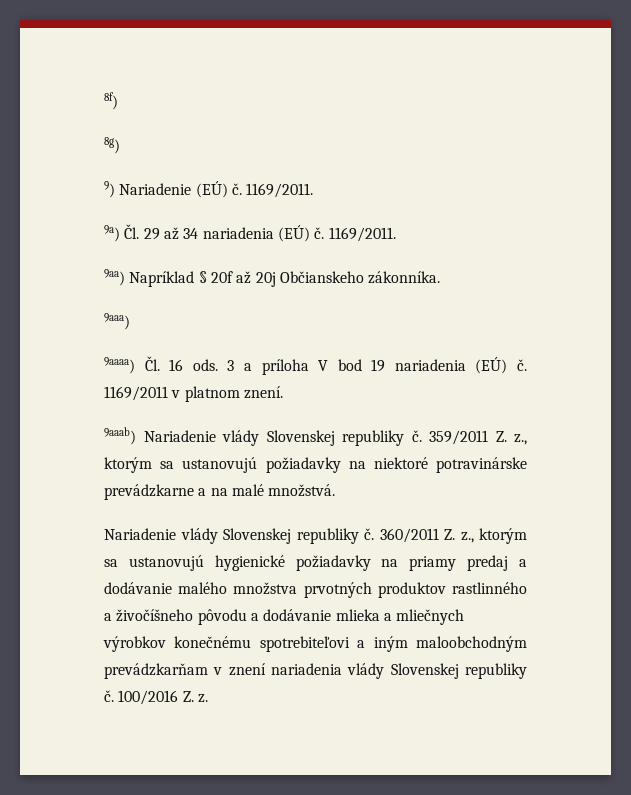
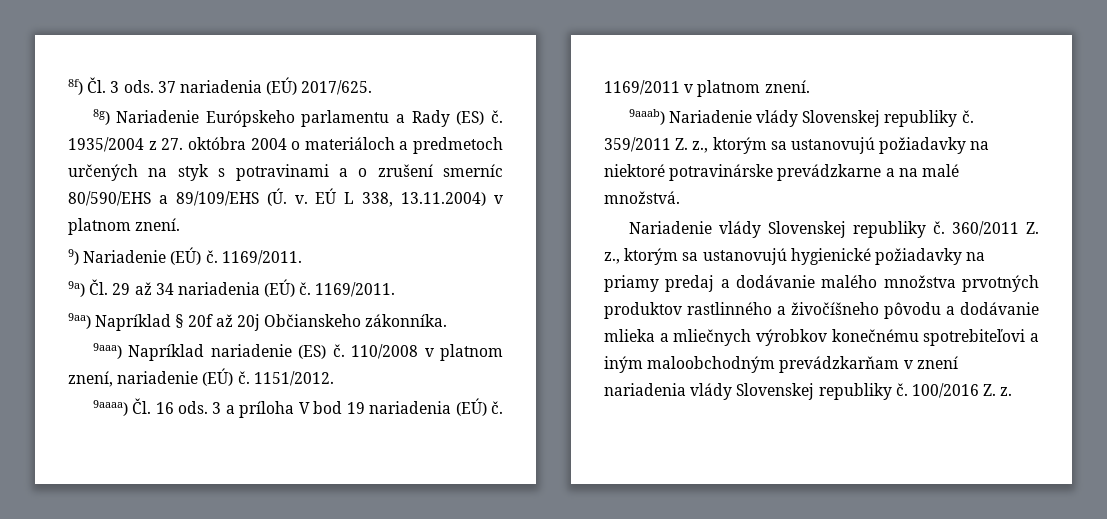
[104,137,120,154] // 8g) -> [87,77,373,95] [92,109,503,127] [68,137,503,154] [68,164,503,181] [68,188,504,207] [68,218,181,235] Čl. 3 ods. 37 nariadenia (EÚ) 2017/625. // 8g) Nariadenie Európskeho parlamentu a Rady (ES) č. 1935/2004 z 27. októbra 2004 o materiáloch a predmetoch určených na styk s potravinami a o zrušení smerníc 80/590/EHS a 89/109/EHS (Ú. v. EÚ L 338, 13.11.2004) v platnom znení.
(130, 321) none -> [128,344,503,361] [68,368,334,387] Napríklad nariadenie (ES) č. 110/2008 v platnom znení, nariadenie (EÚ) č. 1151/2012.

